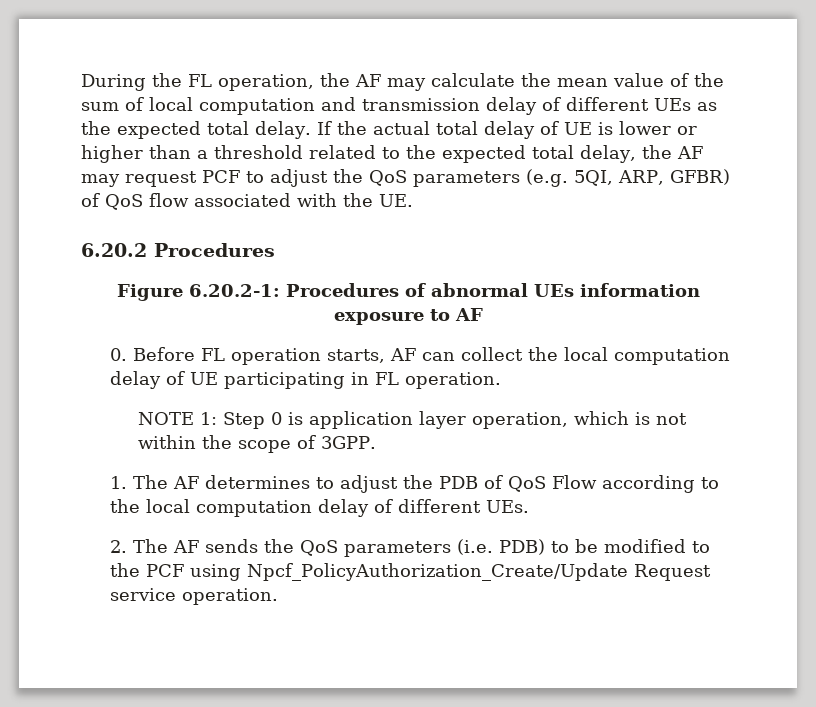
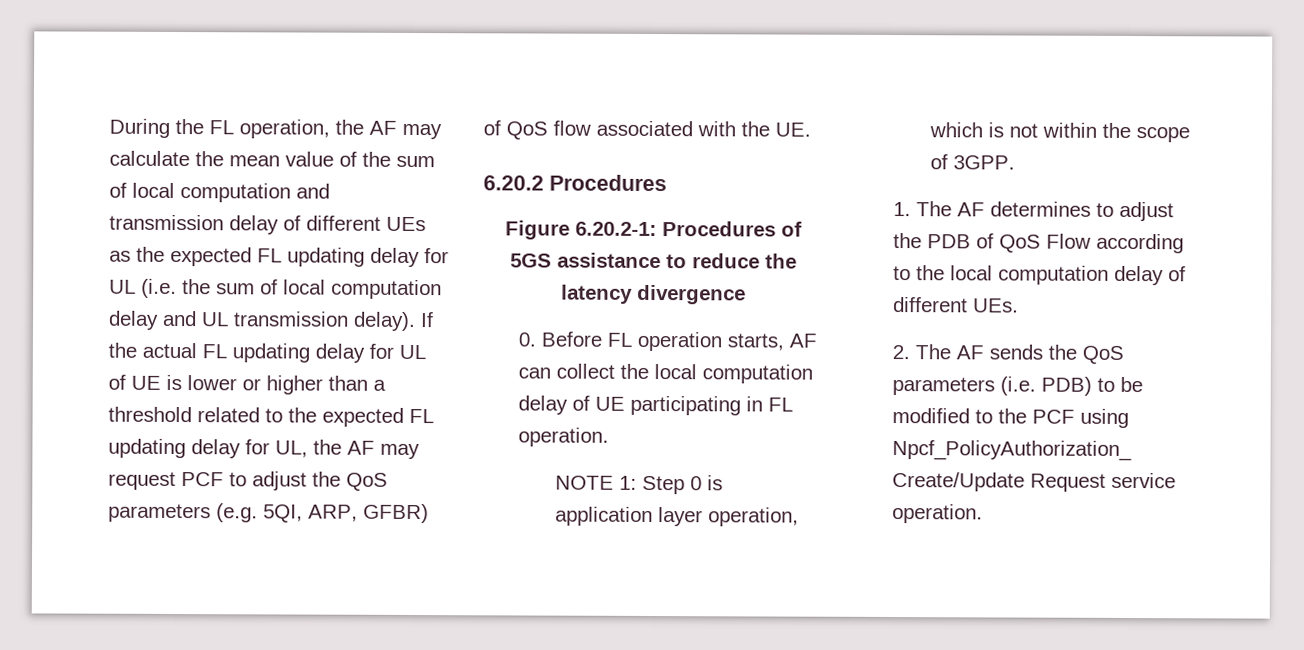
[207,121,535,139] total delay. If the actual total delay -> [257,247,449,268] [109,278,442,300] [108,310,434,332] [108,342,426,363] FL updating delay for UL (i.e. the sum of local computation delay and UL transmission delay). If the actual FL updating delay for UL
[532,145,636,163] total delay, -> [409,408,434,424] [108,438,308,459] FL updating delay for UL,
[430,283,700,297] [333,308,483,325] abnormal UEs information exposure to AF -> [509,252,797,269] [560,284,746,305] 5GS assistance to reduce the latency divergence

